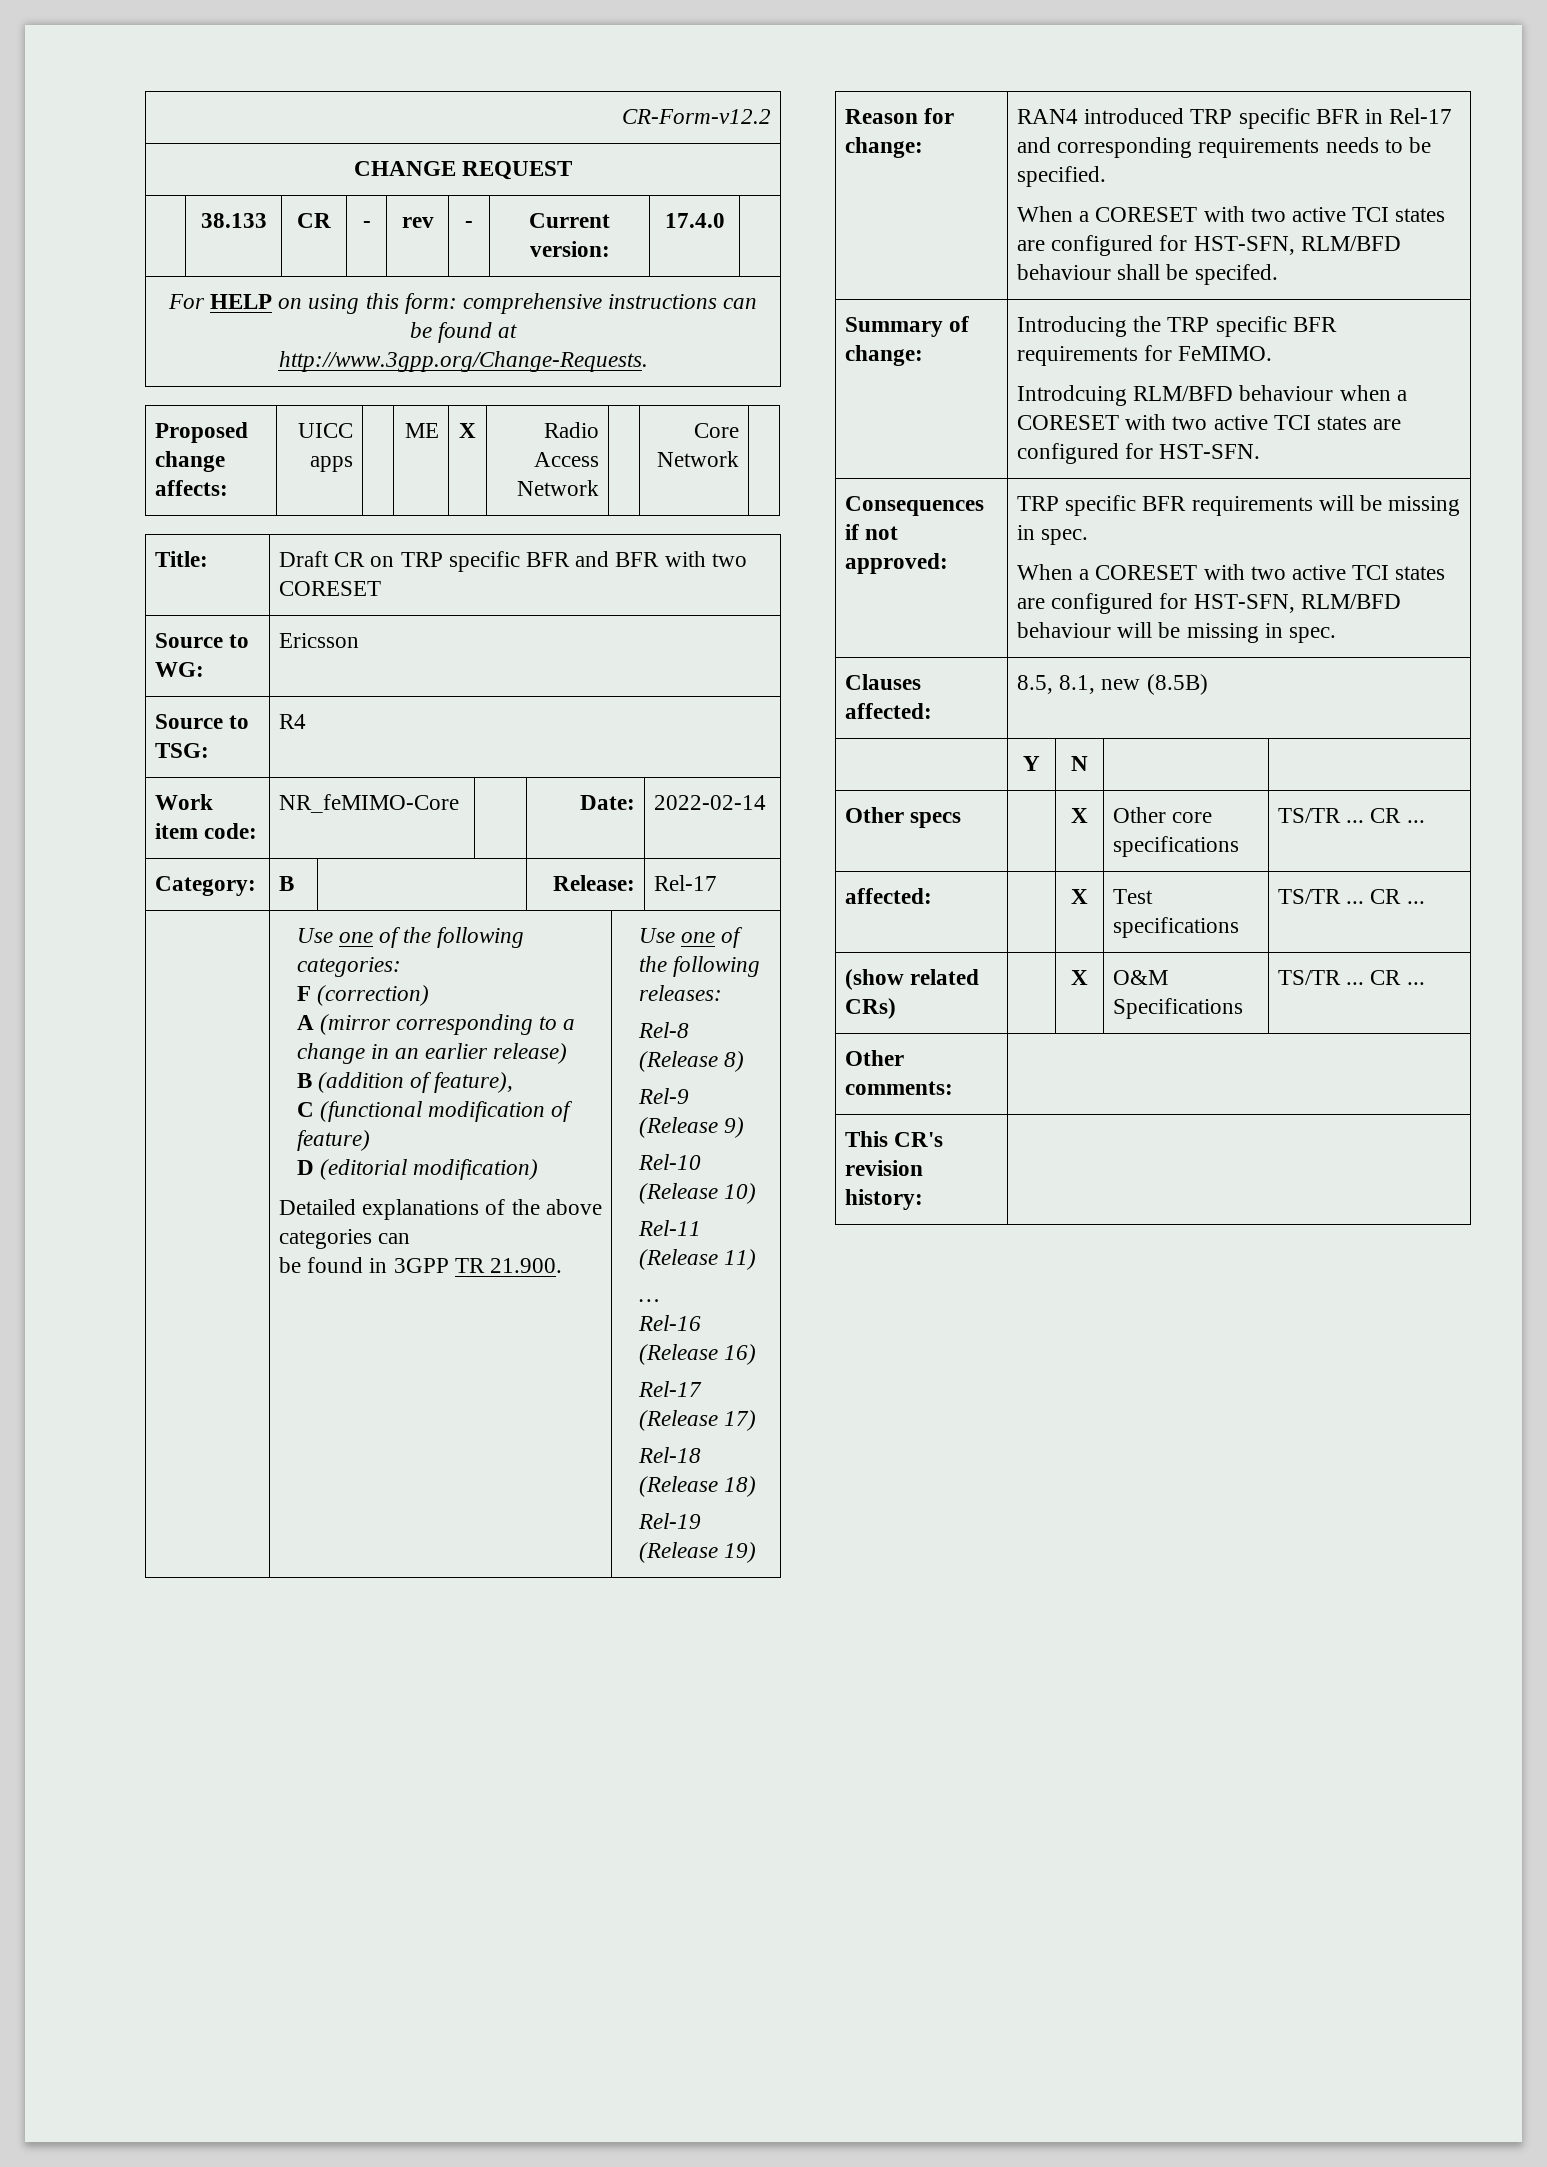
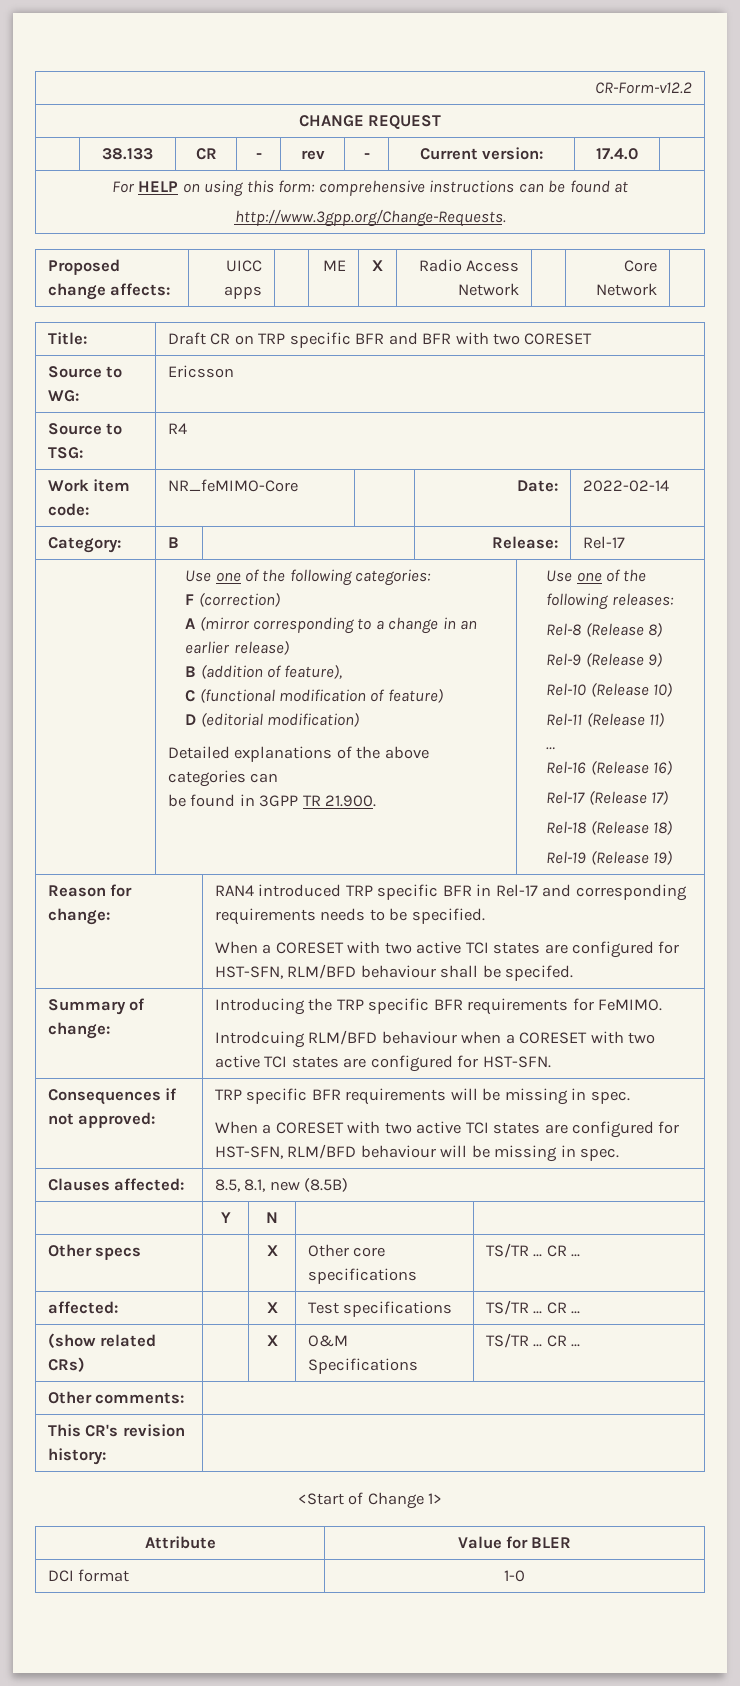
(923, 1199) none -> [297,1492,443,1509] [144,1536,216,1549] [457,1536,572,1549] [47,1569,130,1582] [504,1570,525,1582] // <Start of Change 1> // Attribute | Value for BLER // DCI format | 1-0

